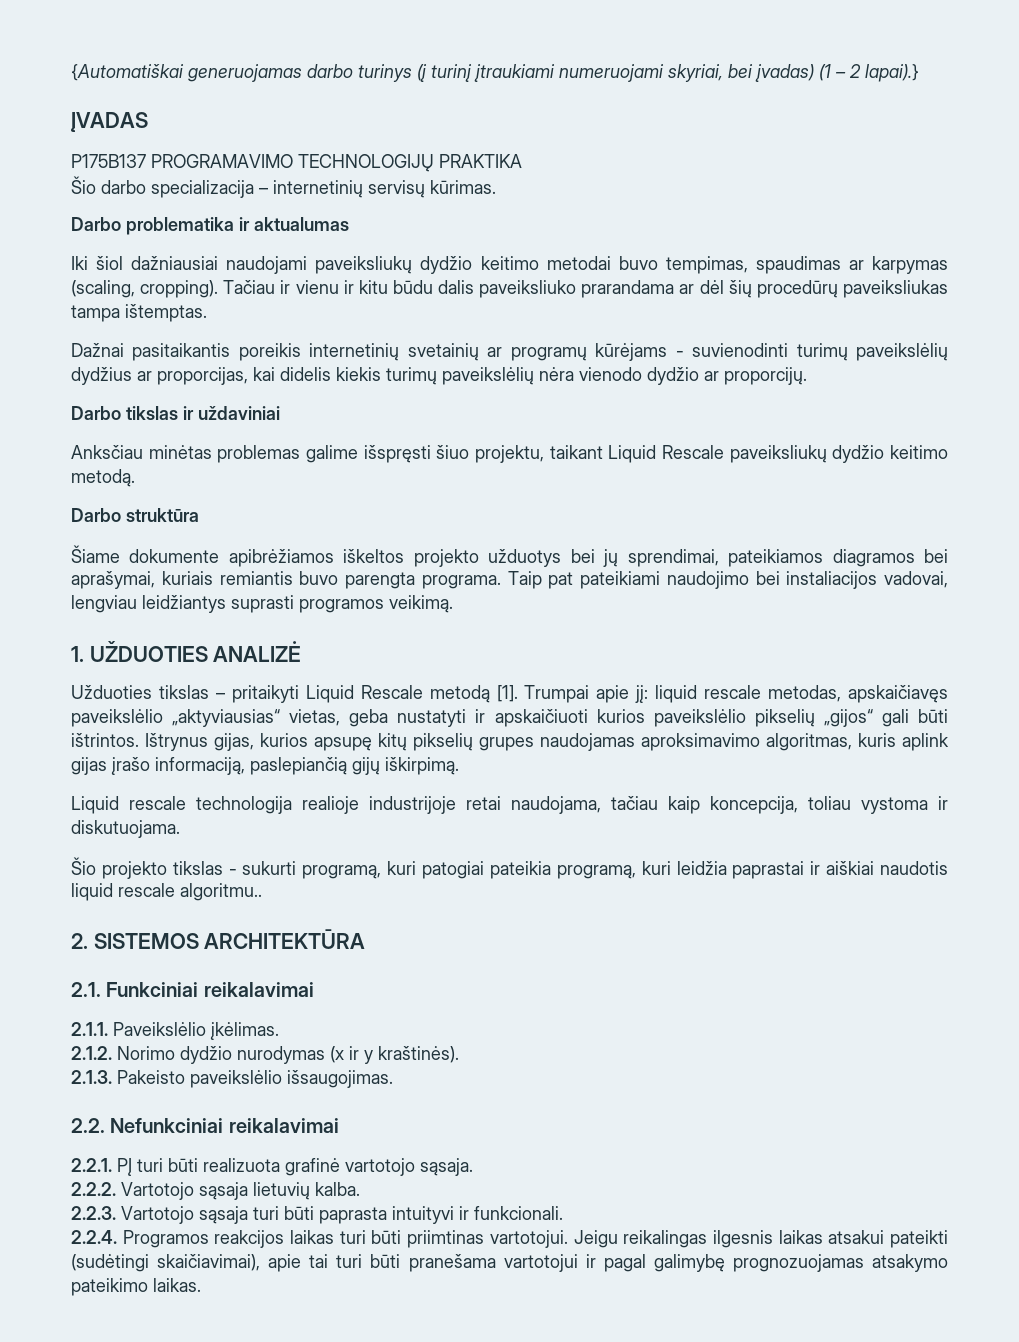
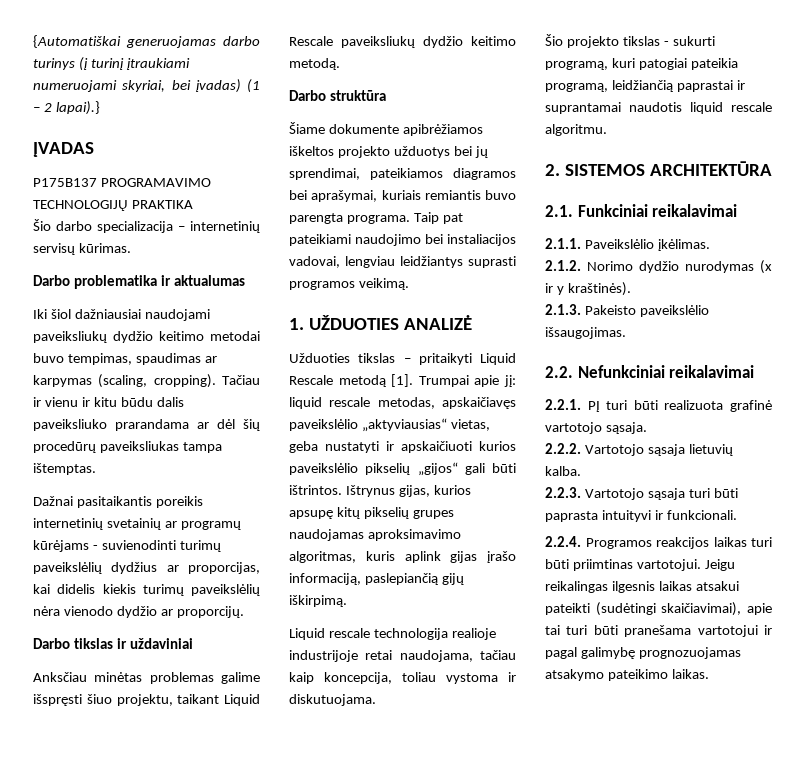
[641,861,727,875] kuri leidžia -> [611,80,674,92] leidžiančią
[826,861,875,875] aiškiai -> [545,102,621,114] suprantamai
[180,883,262,901] algoritmu.. -> [545,124,607,136] algoritmu.

